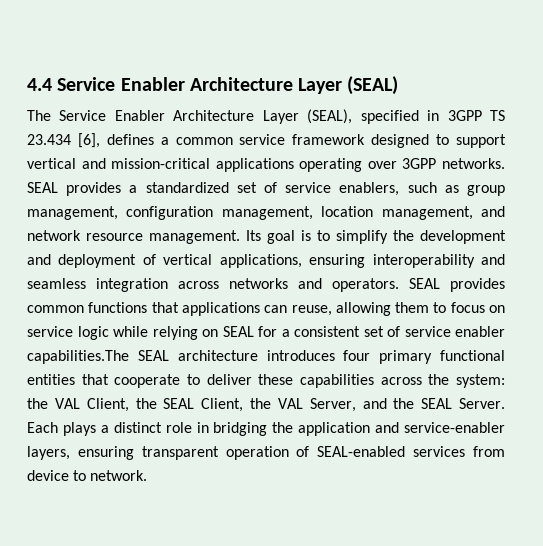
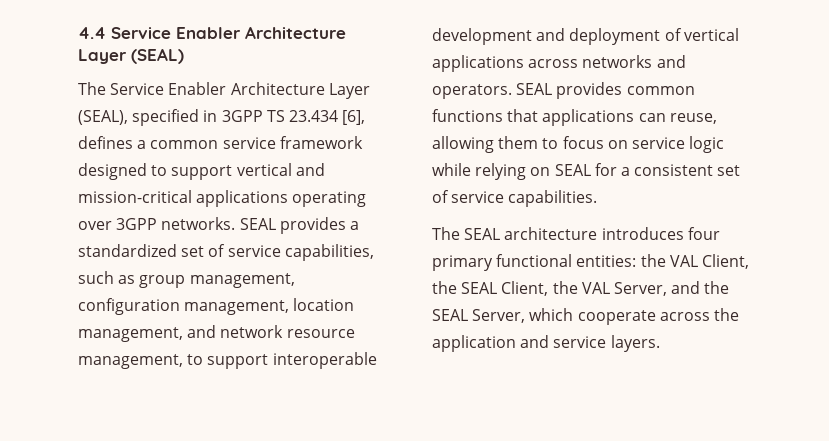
[339,182,400,196] enablers, -> [284,244,374,261] capabilities,
[149,230,414,244] management. Its goal is to simplify the -> [78,352,377,369] management, to support interoperable
[219,254,505,268] [27,278,168,292] applications, ensuring interoperability and seamless integration -> [432,55,524,72] applications
[455,326,505,337] [27,350,129,364] enabler capabilities.The -> [508,190,598,207] [432,227,460,240] capabilities. // The
[27,374,505,388] entities that cooperate to deliver these capabilities across the system: -> [576,255,637,267] entities:
[458,398,505,409] [27,422,505,436] [27,446,505,460] [27,470,148,481] Server. Each plays a distinct role in bridging the application and service-enabler layers, ensuring transparent operation of SEAL-enabled services from device to network. -> [472,308,739,325] [432,335,660,352] Server, which cooperate across the application and service layers.

